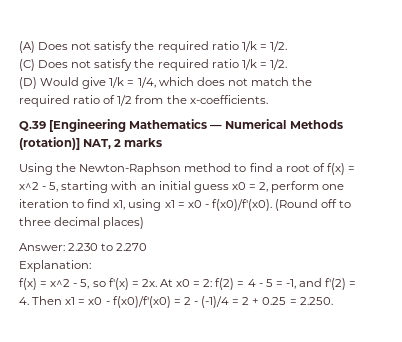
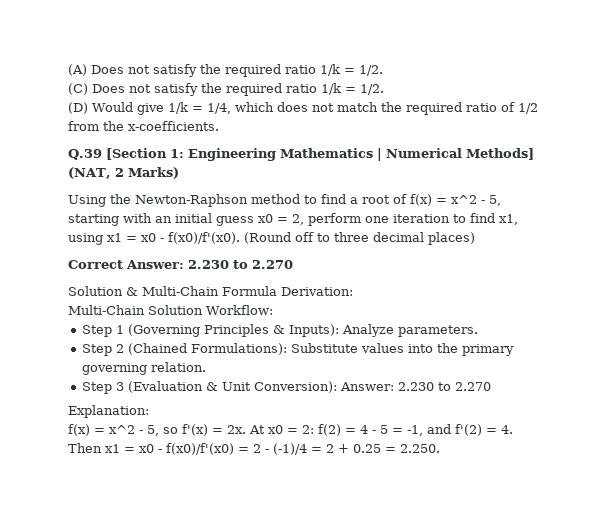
[49,119,343,132] [19,137,163,150] [Engineering Mathematics — Numerical Methods (rotation)] NAT, 2 marks -> [106,148,534,161] [68,167,179,179] [Section 1: Engineering Mathematics | Numerical Methods] (NAT, 2 Marks)
(145, 223) none -> [68,260,293,269] [68,286,353,296] [68,305,273,315] [82,324,479,337] [82,343,515,356] [82,362,207,375] [82,381,338,394] Correct Answer: 2.230 to 2.270 // Solution & Multi-Chain Formula Derivation: // Multi-Chain Solution Workflow: // Step 1 (Governing Principles & Inputs): Analyze parameters. // Step 2 (Chained Formulations): Substitute values into the primary governing relation. // Step 3 (Evaluation & Unit Conversion):

